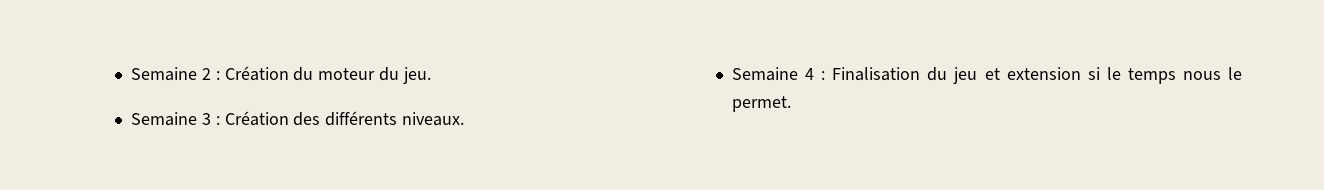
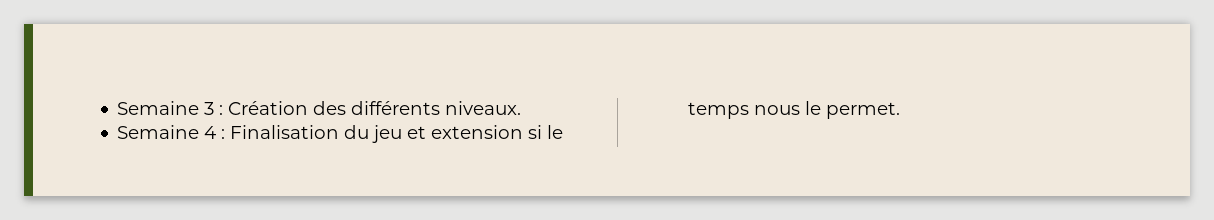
[131,66,432,84] [131,112,198,126] Semaine 2 : Création du moteur du jeu. // Semaine -> [117,101,200,115] Semaine

